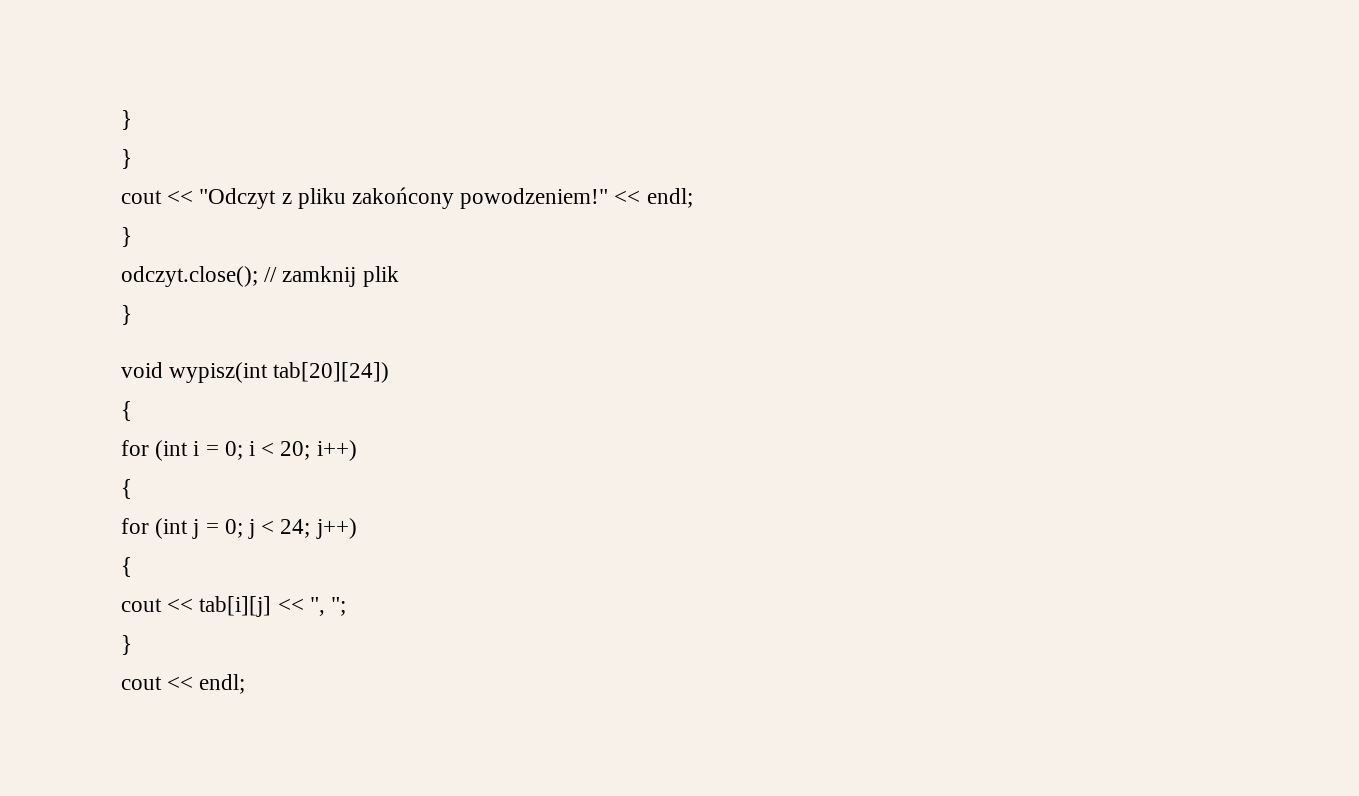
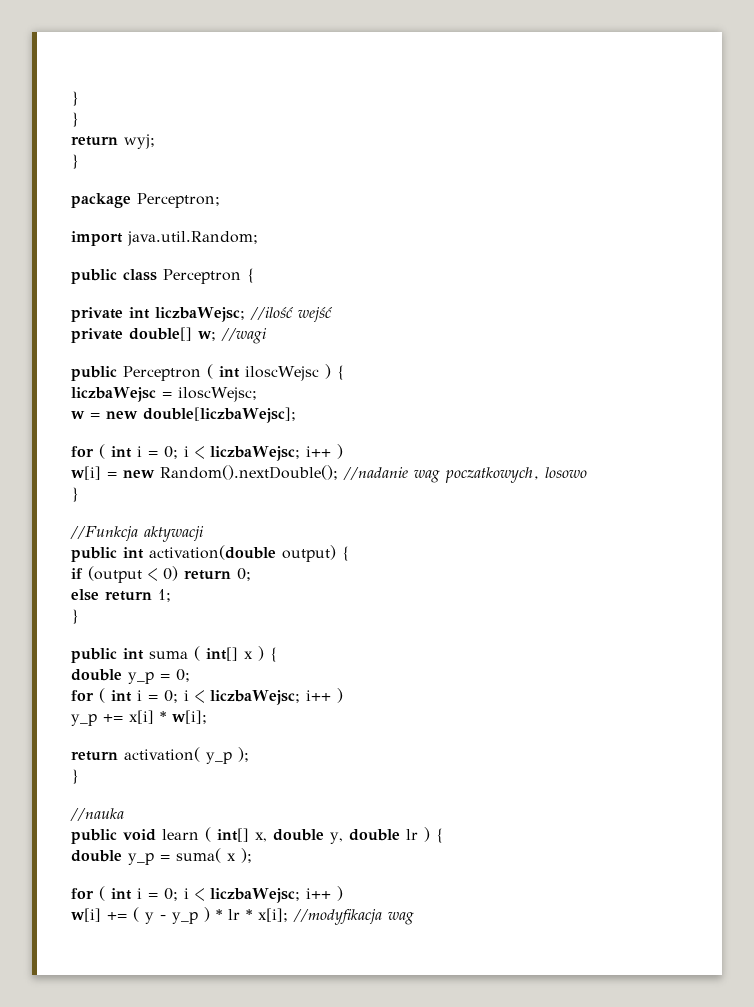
[121,187,693,209] [121,227,132,247] [121,266,399,287] [121,305,132,325] [121,362,390,383] [121,401,132,421] [121,440,357,461] [121,479,132,499] [121,518,357,539] [121,557,132,577] [121,596,347,617] [121,635,132,655] [121,674,246,694] cout << "Odczyt z pliku zakońcony powodzeniem!" << endl; // } // odczyt.close(); // zamknij plik // } // void wypisz(int tab[20][24]) // { // for (int i = 0; i < 20; i++) // { // for (int j = 0; j < 24; j++) // { // cout << tab[i][j] << ", "; // } // cout << endl; -> [71,134,155,149] [71,154,79,169] [71,193,220,208] [71,231,258,246] [71,268,255,284] [71,307,333,322] [71,327,267,344] [71,364,345,381] [71,387,257,402] [71,407,296,423] [71,444,343,461] [71,465,587,483] [71,487,79,502] [70,526,204,542] [71,545,350,562] [71,566,251,583] [71,589,171,602] [71,609,79,624] [71,646,278,663] [71,669,190,684] [71,688,343,705] [71,710,207,726] [71,747,249,764] [71,769,79,784] [70,808,124,821] [71,827,444,844] [71,848,252,865] [71,886,343,903] [71,907,414,925] return wyj; // } // package Perceptron; // import java.util.Random; // public class Perceptron { // private int liczbaWejsc; //ilość wejść // private double[] w; //wagi // public Perceptron ( int iloscWejsc ) { // liczbaWejsc = iloscWejsc; // w = new double[liczbaWejsc]; // for ( int i = 0; i < liczbaWejsc; i++ ) // w[i] = new Random().nextDouble(); //nadanie wag poczatkowych, losowo // } // //Funkcja aktywacji // public int activation(double output) { // if (output < 0) return 0; // else return 1; // } // public int suma ( int[] x ) { // double y_p = 0; // for ( int i = 0; i < liczbaWejsc; i++ ) // y_p += x[i] * w[i]; // return activation( y_p ); // } // //nauka // public void learn ( int[] x, double y, double lr ) { // double y_p = suma( x ); // for ( int i = 0; i < liczbaWejsc; i++ ) // w[i] += ( y - y_p ) * lr * x[i]; //modyfikacja wag

